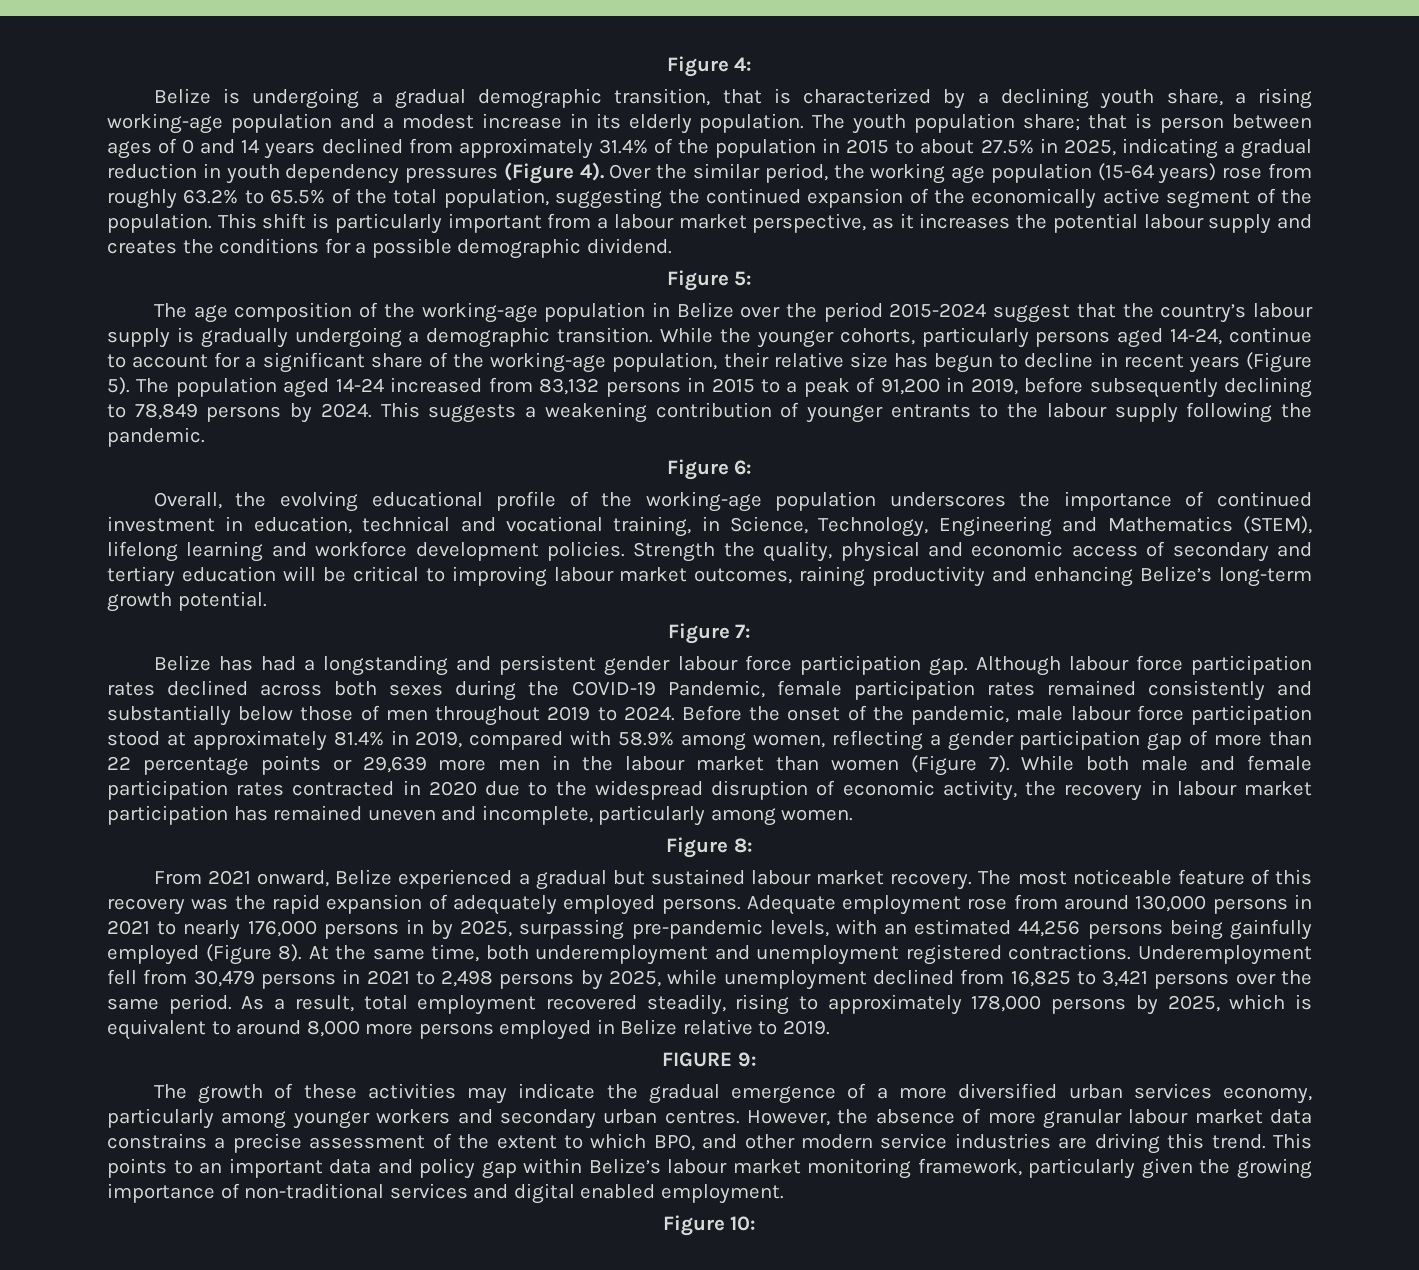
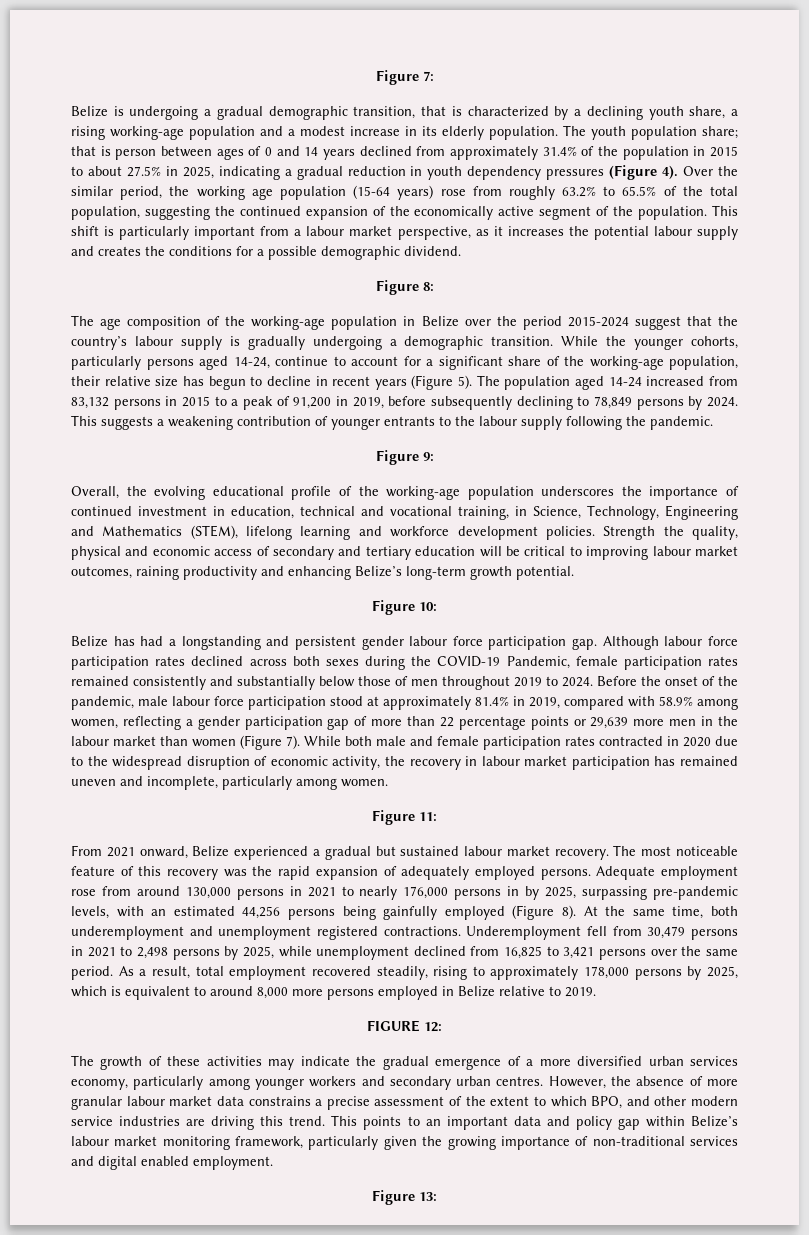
[666,56,753,77] Figure 4: -> [375,70,434,85] Figure 7:
[734,271,753,286] 5: -> [422,282,434,291] 8:
[734,460,753,475] 6: -> [422,452,434,461] 9:
[735,624,752,638] 7: -> [419,602,437,611] 10:
[733,838,753,853] 8: -> [419,812,437,821] 11:
[737,1052,757,1067] 9: -> [424,1022,442,1032] 12:
[730,1216,757,1231] 10: -> [419,1192,437,1201] 13:

